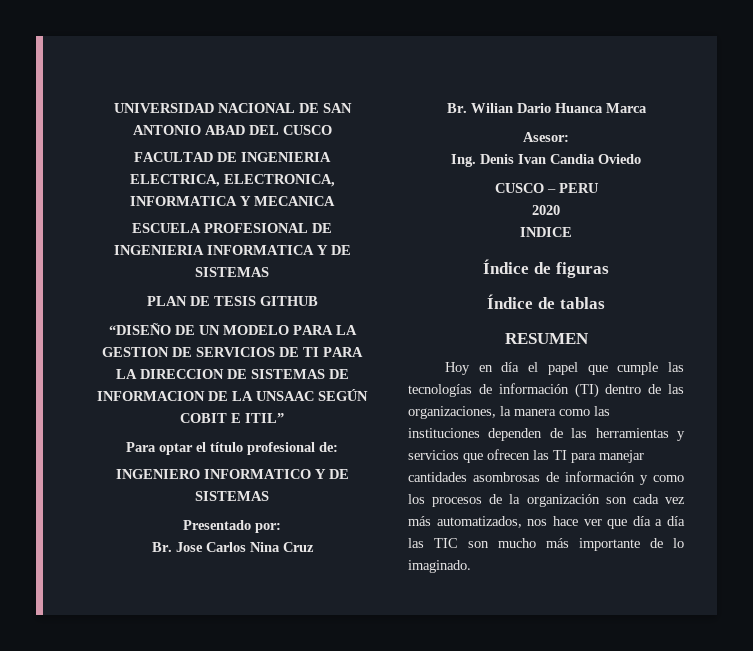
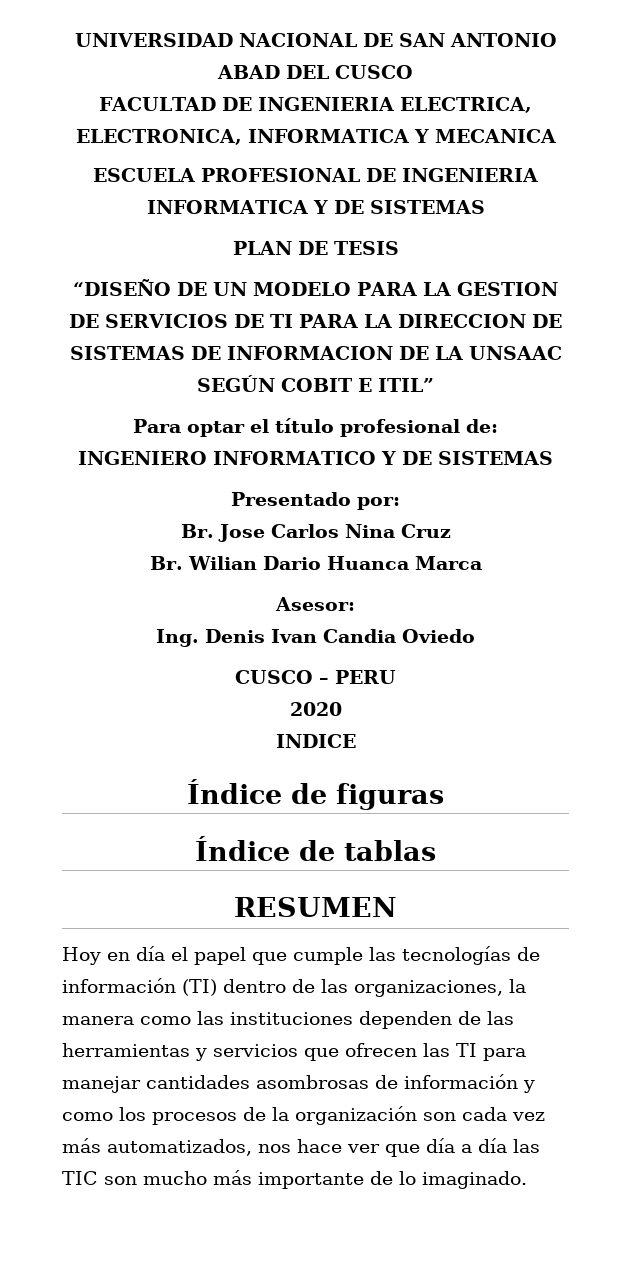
[259,296,318,306] GITHUB -> (399, 248) none

